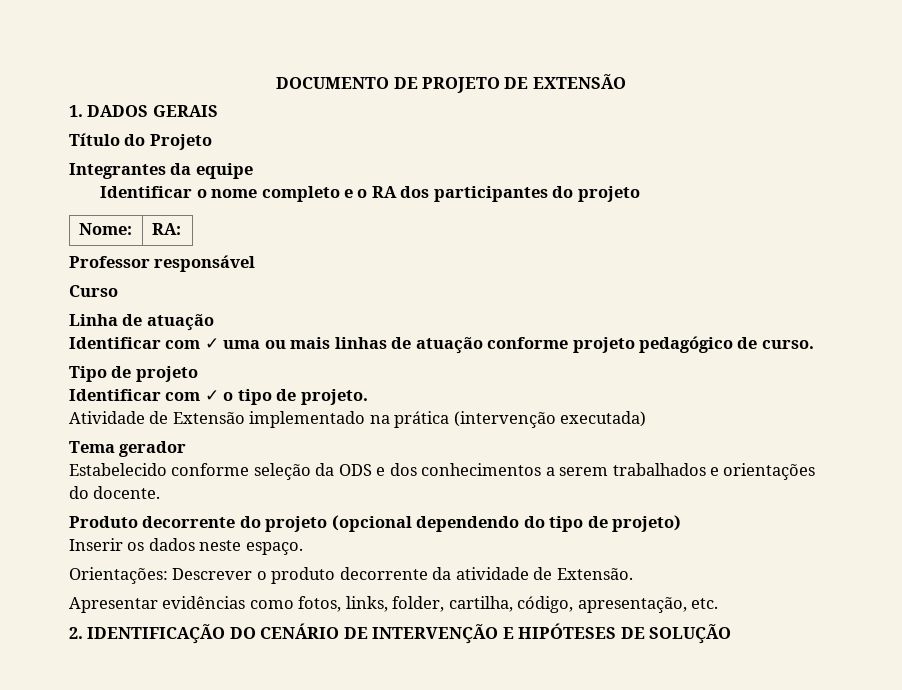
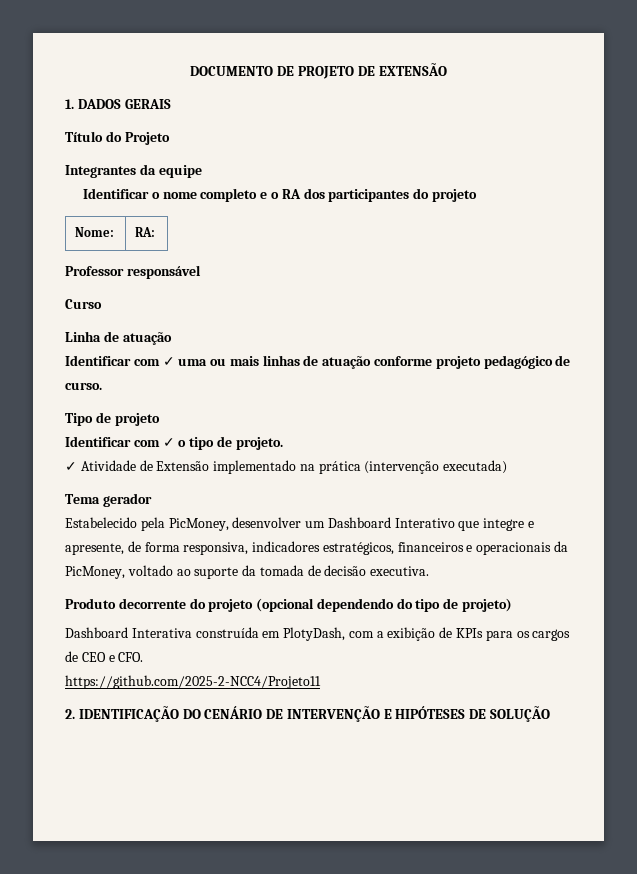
(368, 397) none -> [65,462,77,471] ✓
[171,463,816,480] [69,486,161,499] conforme seleção da ODS e dos conhecimentos a serem trabalhados e orientações do docente. -> [140,517,535,531] [65,541,569,555] [65,565,430,579] pela PicMoney, desenvolver um Dashboard Interativo que integre e apresente, de forma responsiva, indicadores estratégicos, financeiros e operacionais da PicMoney, voltado ao suporte da tomada de decisão executiva.
[69,538,303,555] [69,567,633,584] [69,596,719,613] Inserir os dados neste espaço. // Orientações: Descrever o produto decorrente da atividade de Extensão. // Apresentar evidências como fotos, links, folder, cartilha, código, apresentação, etc. -> [65,627,571,641] [65,651,144,662] [65,675,321,689] Dashboard Interativa construída em PlotyDash, com a exibição de KPIs para os cargos de CEO e CFO. // https://github.com/2025-2-NCC4/Projeto11

